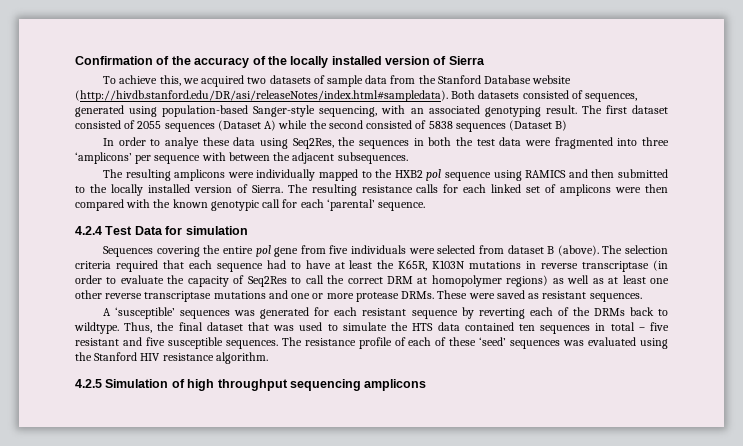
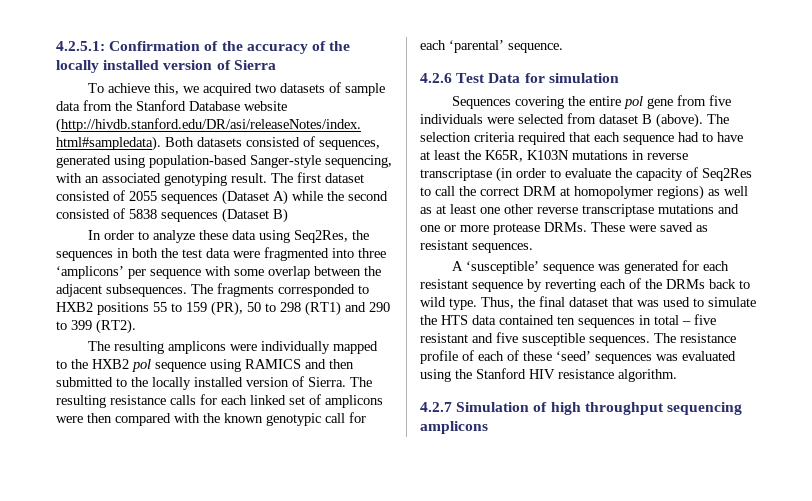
(75, 60) none -> [56,41,105,51] 4.2.5.1:
[165,137,200,149] analye -> [153,230,196,243] analyze
(226, 156) none -> [234,266,310,279] some overlap
(408, 158) none -> [191,283,369,297] [56,301,390,316] [56,319,136,334] The fragments corresponded to HXB2 positions 55 to 159 (PR), 50 to 298 (RT1) and 290 to 399 (RT2).
[75,226,102,235] 4.2.4 -> [420,73,452,83] 4.2.6
[180,310,231,319] sequences -> [543,264,595,274] sequence
[74,322,119,334] wildtype. -> [420,297,477,310] wild type.
[75,379,102,388] 4.2.5 -> [420,402,452,412] 4.2.7

